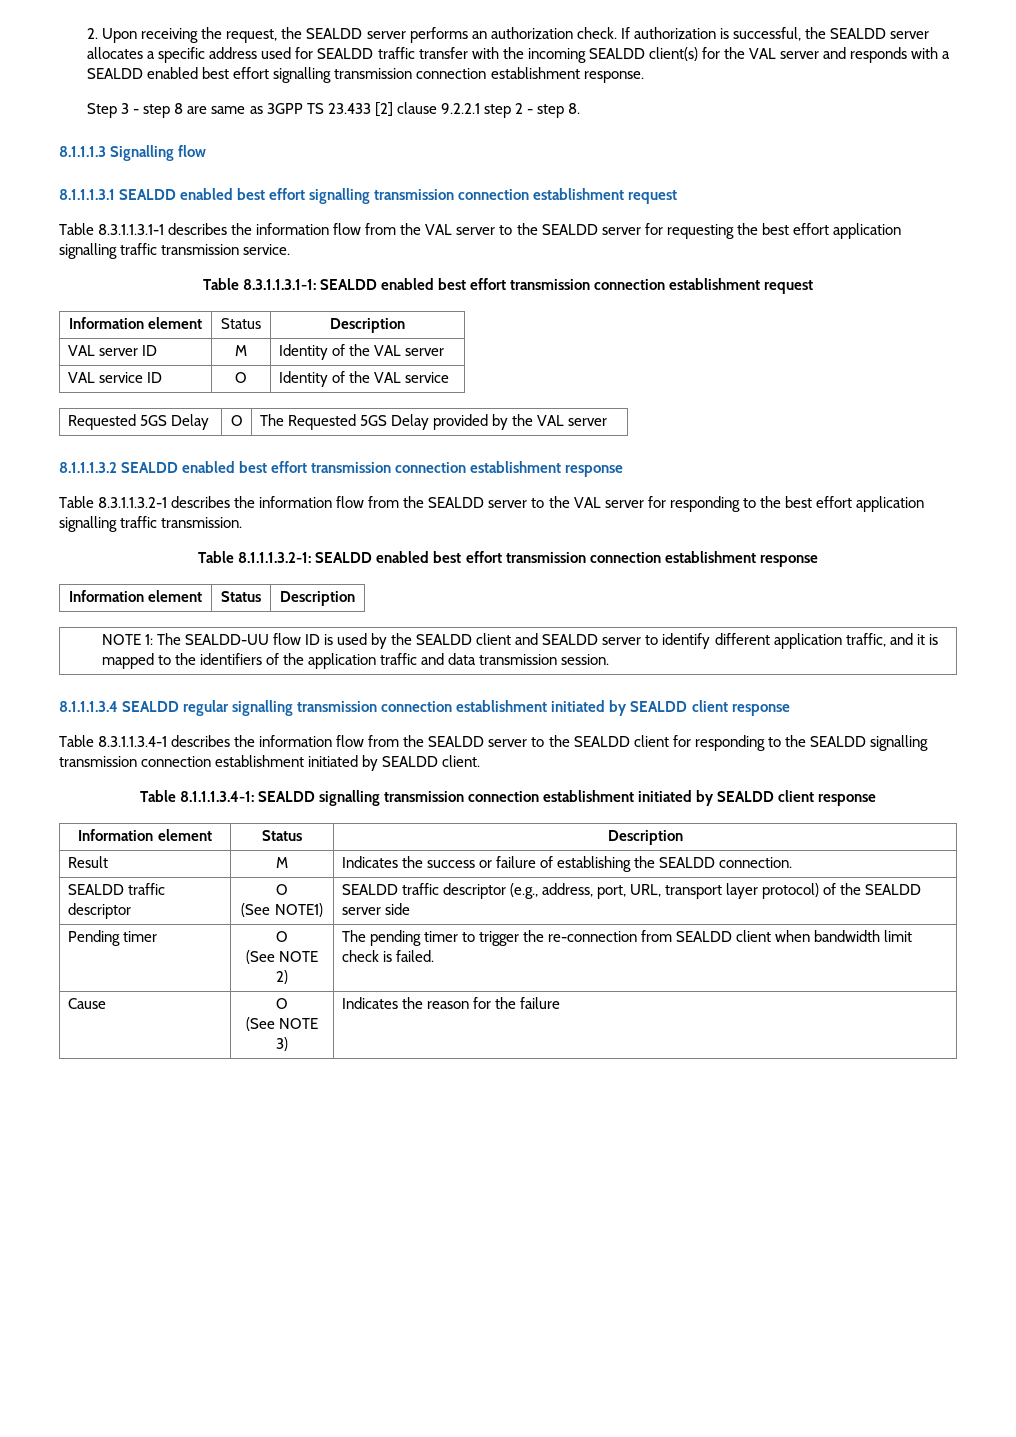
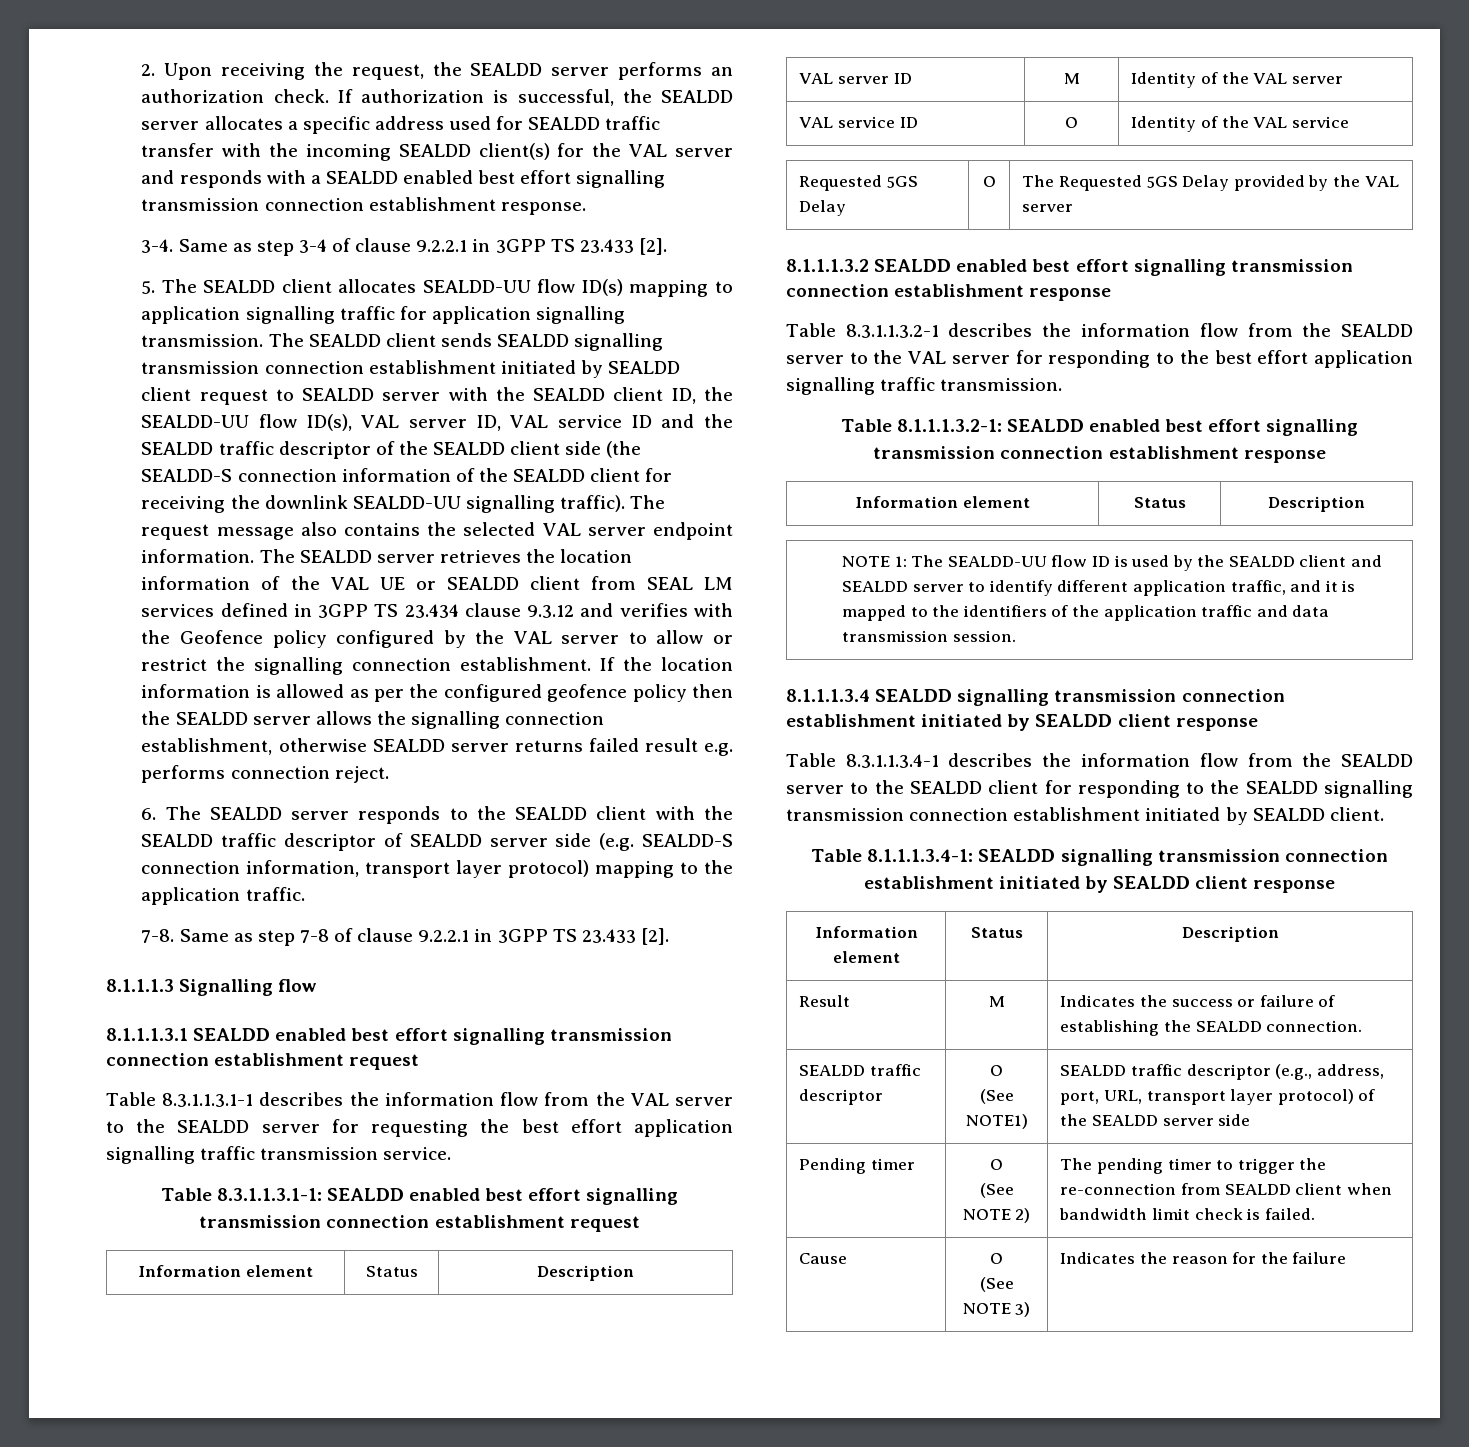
[87,102,581,118] Step 3 - step 8 are same as 3GPP TS 23.433 [2] clause 9.2.2.1 step 2 - step 8. -> [141,238,667,256] [141,279,733,297] [141,306,626,324] [141,333,664,351] [141,360,681,378] [141,387,734,405] [141,414,733,431] [141,441,642,459] [141,468,673,482] [141,495,666,513] [141,522,733,540] [141,549,633,563] [141,576,733,590] [141,603,734,618] [141,630,733,648] [141,657,733,675] [141,684,733,702] [141,711,605,729] [141,738,733,756] [141,765,389,783] [141,806,734,824] [141,833,733,851] [141,860,733,878] [141,887,305,905] [141,928,669,946] 3-4. Same as step 3-4 of clause 9.2.2.1 in 3GPP TS 23.433 [2]. // 5. The SEALDD client allocates SEALDD-UU flow ID(s) mapping to application signalling traffic for application signalling transmission. The SEALDD client sends SEALDD signalling transmission connection establishment initiated by SEALDD client request to SEALDD server with the SEALDD client ID, the SEALDD-UU flow ID(s), VAL server ID, VAL service ID and the SEALDD traffic descriptor of the SEALDD client side (the SEALDD-S connection information of the SEALDD client for receiving the downlink SEALDD-UU signalling traffic). The request message also contains the selected VAL server endpoint information. The SEALDD server retrieves the location information of the VAL UE or SEALDD client from SEAL LM services defined in 3GPP TS 23.434 clause 9.3.12 and verifies with the Geofence policy configured by the VAL server to allow or restrict the signalling connection establishment. If the location information is allowed as per the configured geofence policy then the SEALDD server allows the signalling connection establishment, otherwise SEALDD server returns failed result e.g. performs connection reject. // 6. The SEALDD server responds to the SEALDD client with the SEALDD traffic descriptor of SEALDD server side (e.g. SEALDD-S connection information, transport layer protocol) mapping to the application traffic. // 7-8. Same as step 7-8 of clause 9.2.2.1 in 3GPP TS 23.433 [2].
(507, 284) none -> [586,1188,679,1205] signalling
(308, 467) none -> [1133,259,1226,276] signalling
(502, 557) none -> [1266,419,1359,436] signalling
[183,700,230,716] regular -> (953, 695) none

